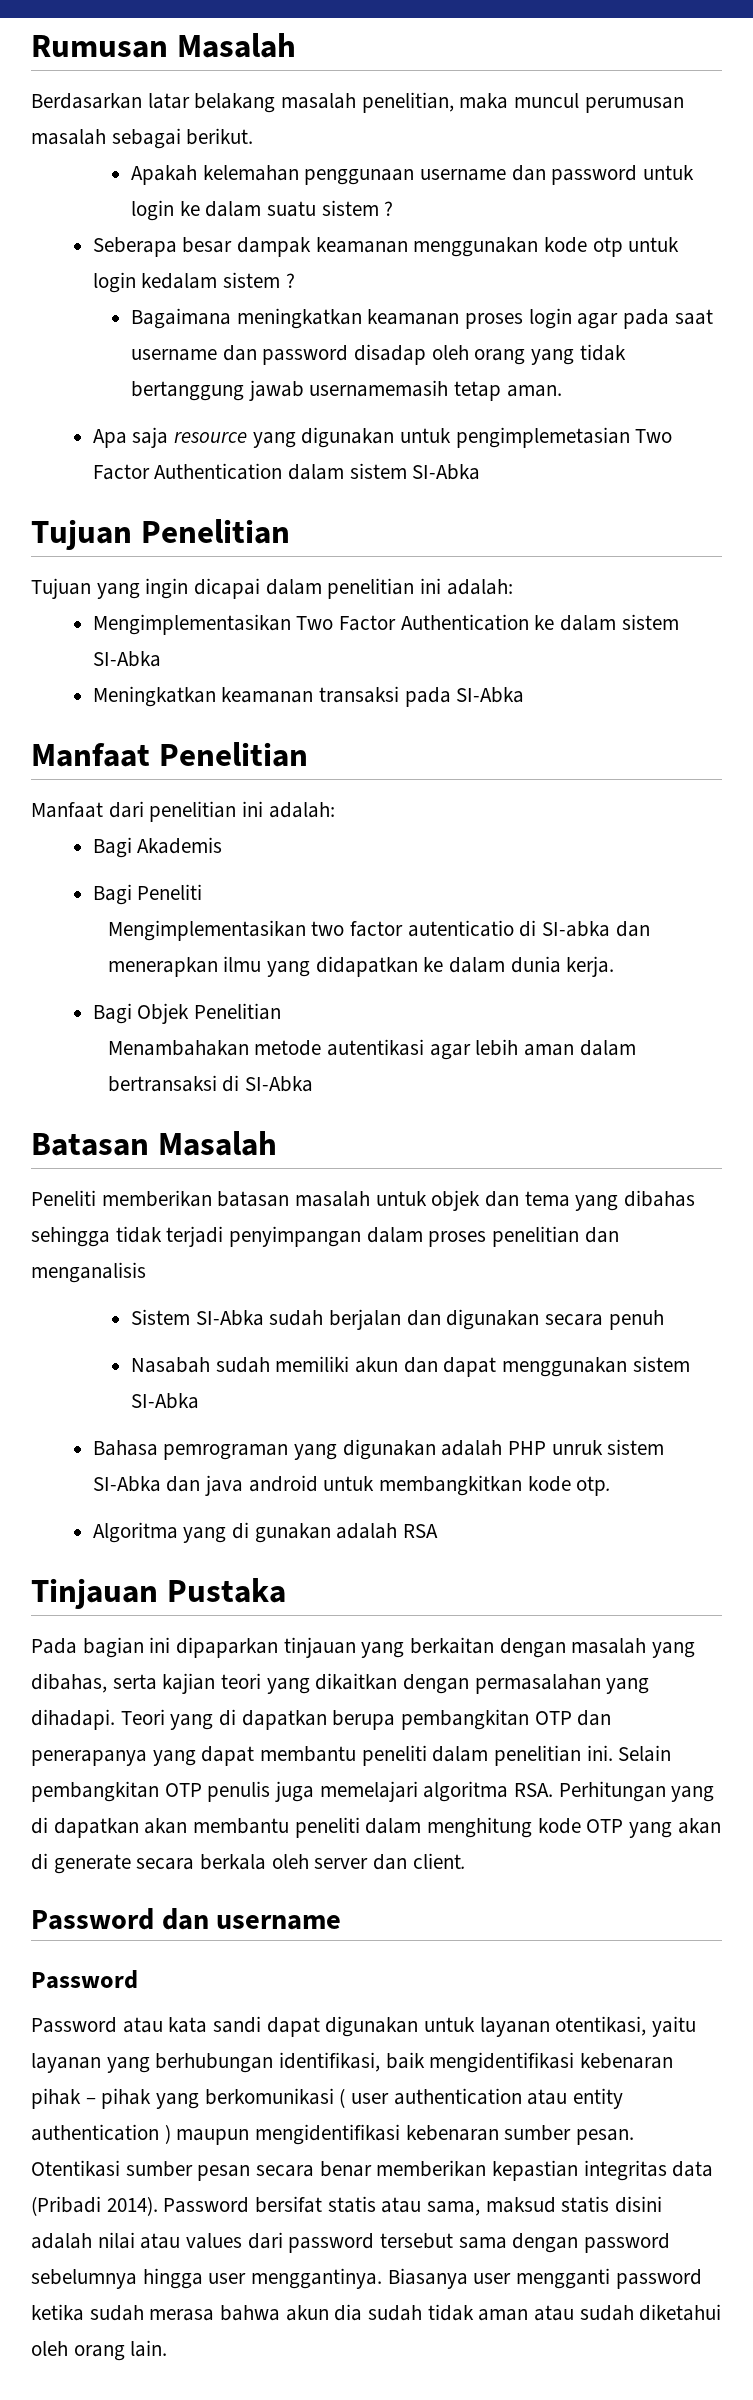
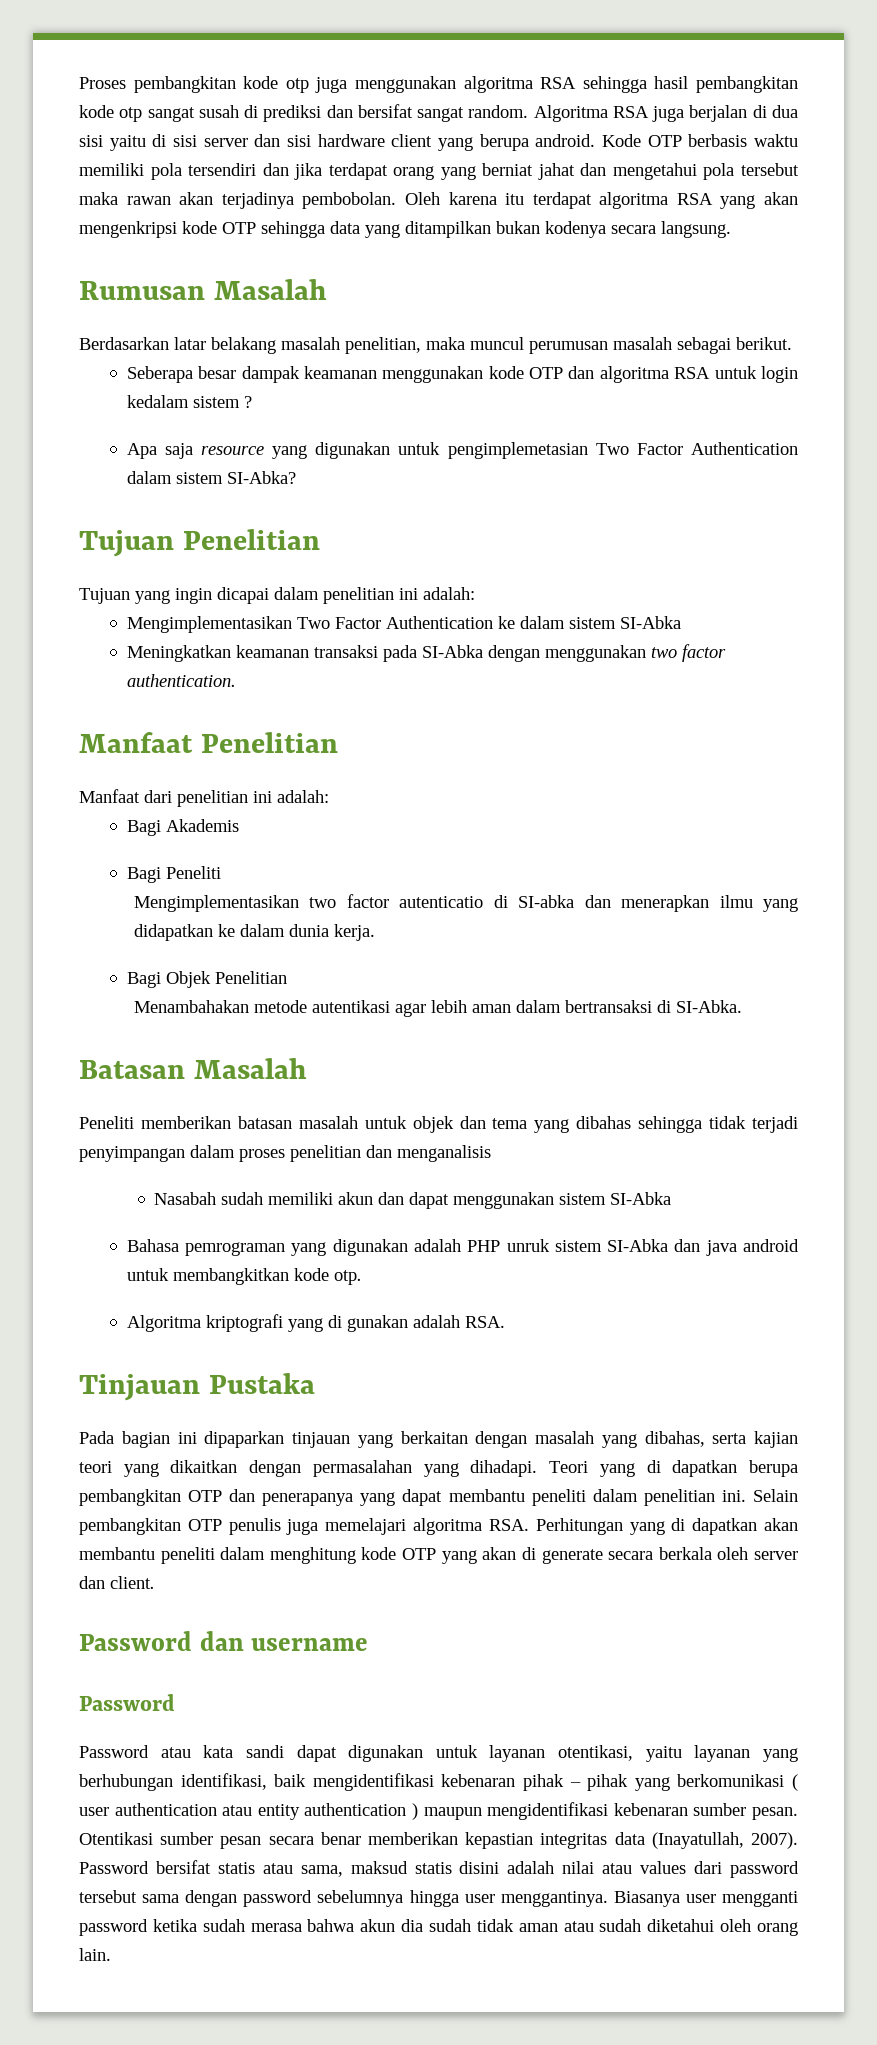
(31, 46) none -> [79,76,799,93] [79,104,798,122] [79,134,798,151] [79,163,800,180] [79,192,799,209] [79,221,731,238] Proses pembangkitan kode otp juga menggunakan algoritma RSA sehingga hasil pembangkitan kode otp sangat susah di prediksi dan bersifat sangat random. Algoritma RSA juga berjalan di dua sisi yaitu di sisi server dan sisi hardware client yang berupa android. Kode OTP berbasis waktu memiliki pola tersendiri dan jika terdapat orang yang berniat jahat dan mengetahui pola tersebut maka rawan akan terjadinya pembobolan. Oleh karena itu terdapat algoritma RSA yang akan mengenkripsi kode OTP sehingga data yang ditampilkan bukan kodenya secara langsung. //
[130,165,694,185] [130,200,394,221] // Apakah kelemahan penggunaan username dan password untuk login ke dalam suatu sistem ? -> (792, 343) none
[592,237,623,257] otp -> [529,366,711,383] OTP dan algoritma RSA
[130,308,713,329] [130,344,626,365] [130,380,562,401] // Bagaimana meningkatkan keamanan proses login agar pada saat username dan password disadap oleh orang yang tidak bertanggung jawab usernamemasih tetap aman. -> (252, 402) none
[412,464,481,480] SI-Abka -> [226,471,296,484] SI-Abka?
(525, 695) none -> [487,644,726,662] [126,674,236,687] dengan menggunakan two factor authentication.
[245,1076,314,1092] SI-Abka -> [675,1000,742,1013] SI-Abka.
[130,1309,664,1330] // Sistem SI-Abka sudah berjalan dan digunakan secara penuh -> (491, 1153) none
(178, 1532) none -> [205,1314,283,1332] kriptografi
[402,1524,438,1538] RSA -> [464,1316,505,1328] RSA.
[31,2196,158,2216] (Pribadi 2014). -> [651,1832,798,1849] (Inayatullah, 2007).

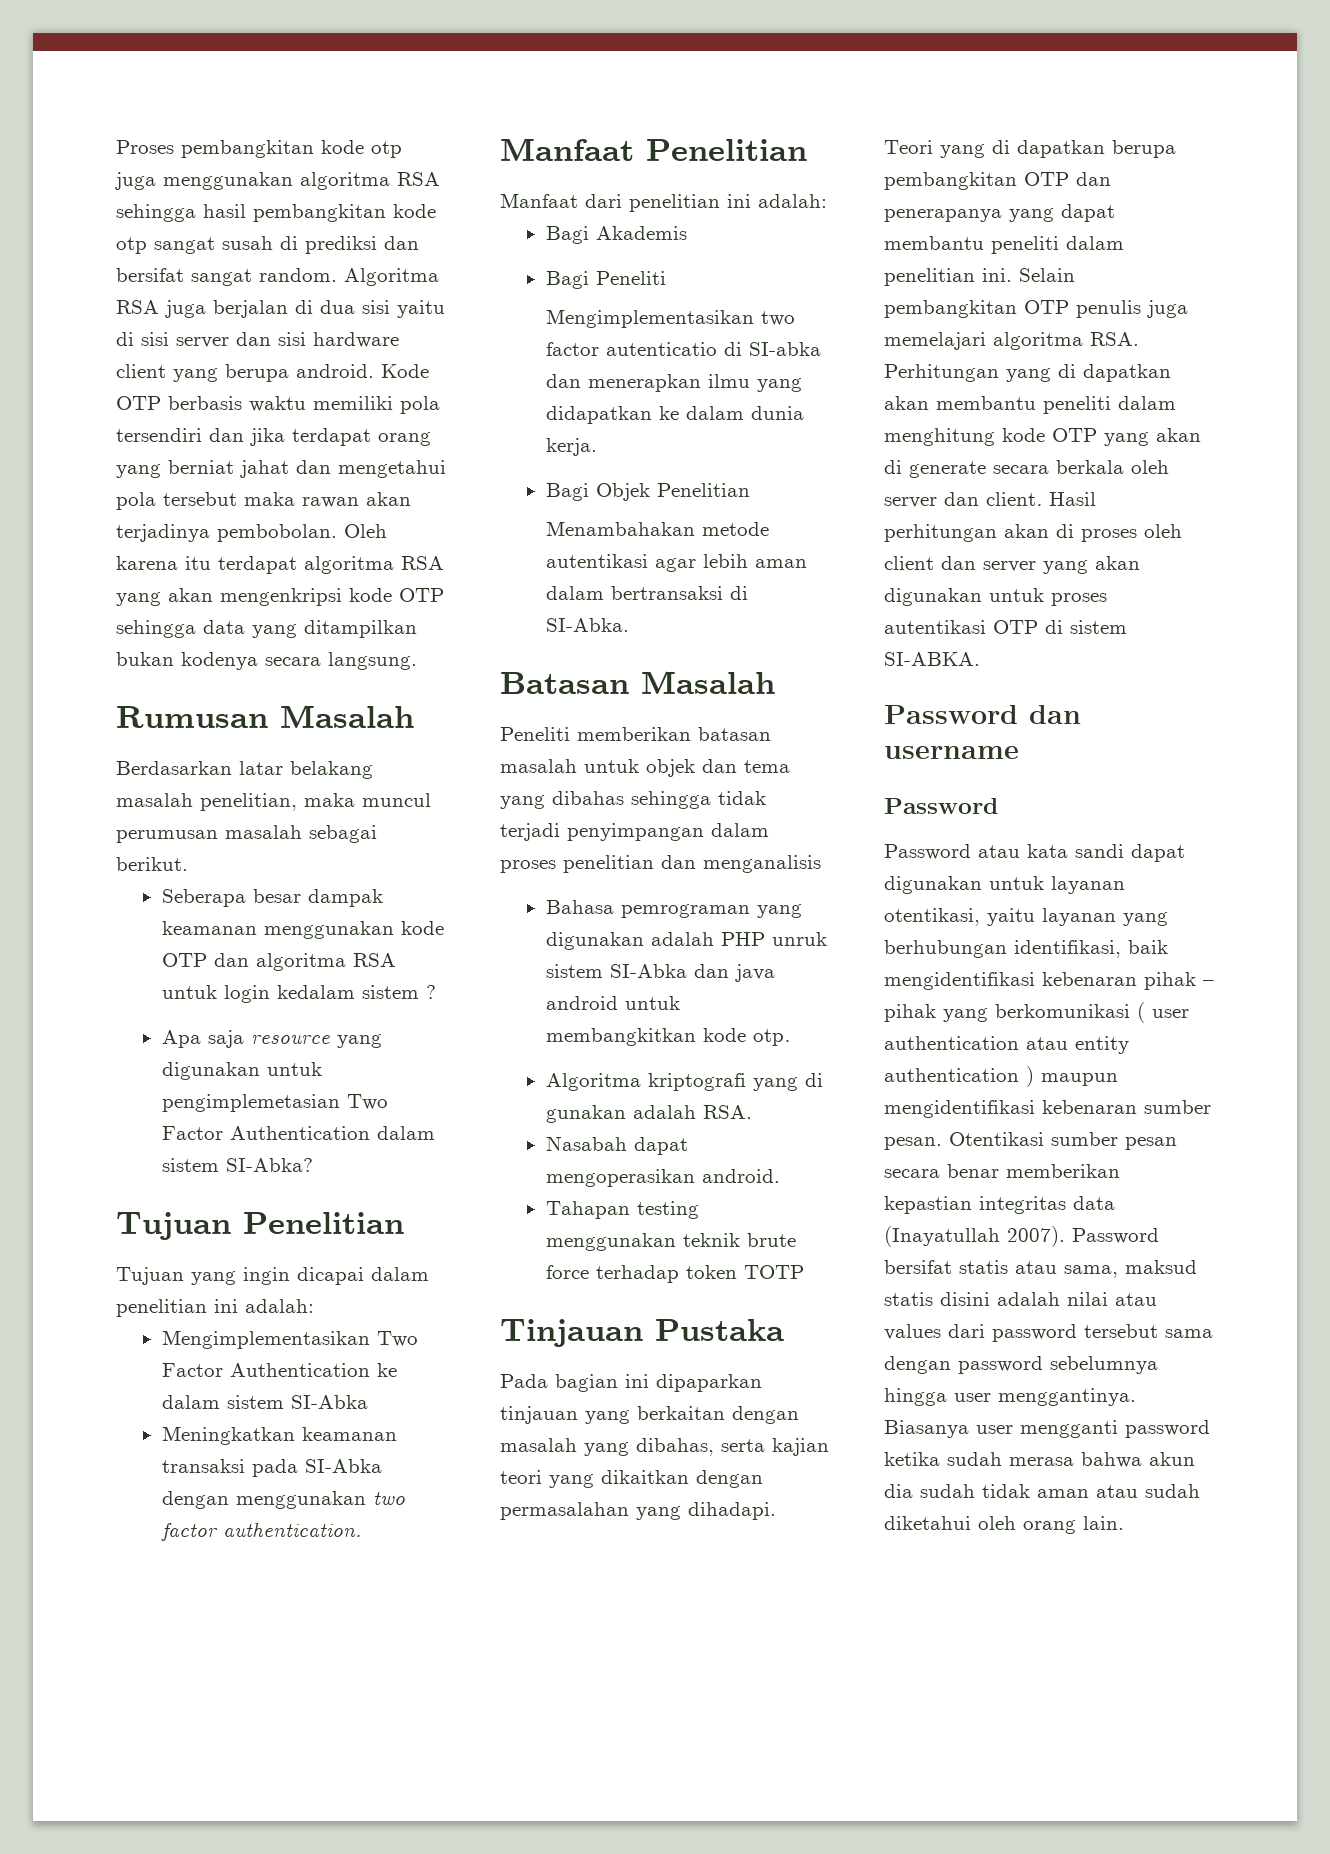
[154,1192,672,1209] // Nasabah sudah memiliki akun dan dapat menggunakan sistem SI-Abka -> (821, 864) none
(505, 1322) none -> [545,1136,688,1155] [545,1169,780,1187] [545,1201,699,1219] [545,1233,796,1251] [545,1265,804,1283] // Nasabah dapat mengoperasikan android. // Tahapan testing menggunakan teknik brute force terhadap token TOTP
(155, 1582) none -> [1049,492,1096,506] [884,524,1182,542] [884,556,1140,574] [884,588,1107,606] [884,620,1127,634] [884,652,980,666] Hasil perhitungan akan di proses oleh client dan server yang akan digunakan untuk proses autentikasi OTP di sistem SI-ABKA.
[651,1832,744,1849] (Inayatullah, -> [884,1226,1000,1247] (Inayatullah

